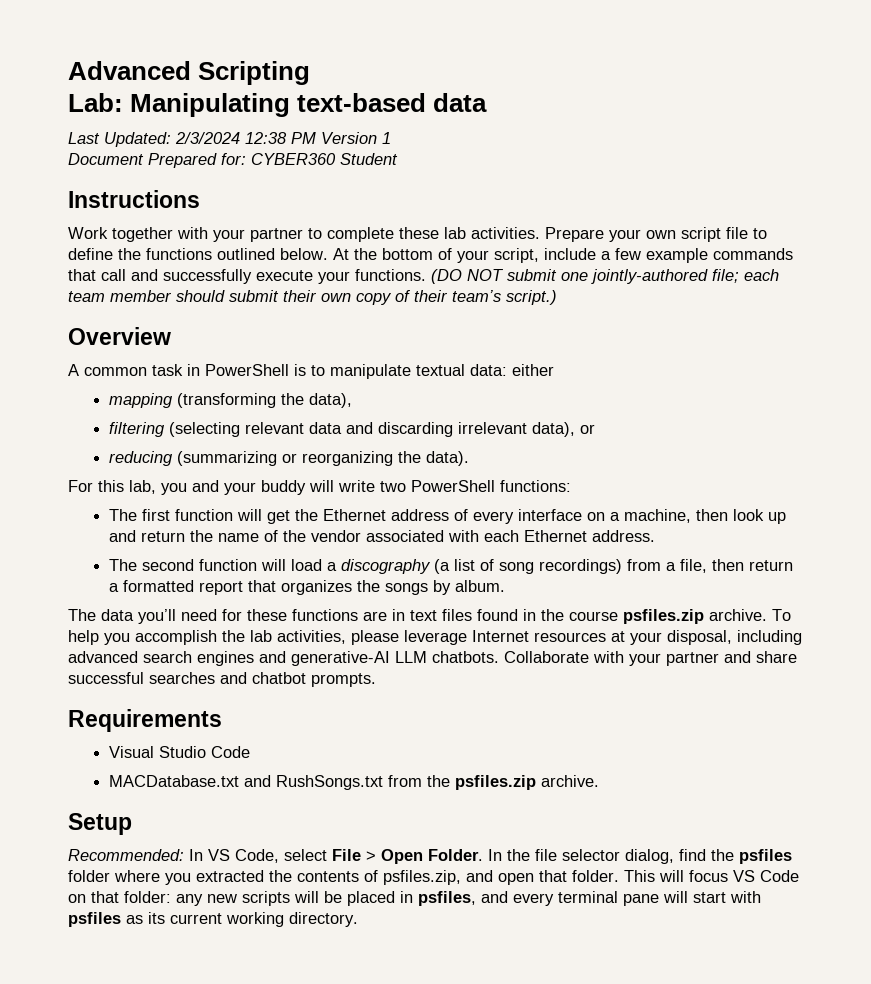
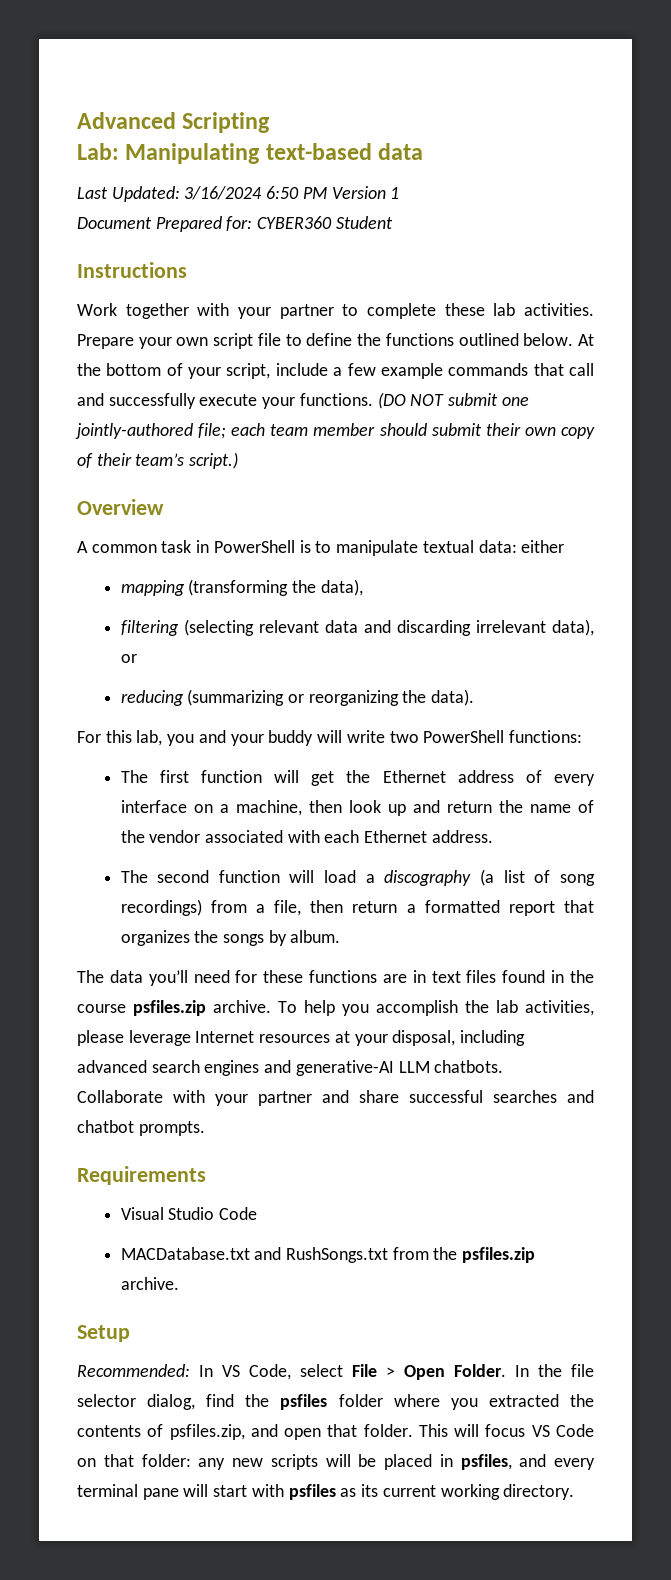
[175,132,287,144] 2/3/2024 12:38 -> [184,186,300,200] 3/16/2024 6:50

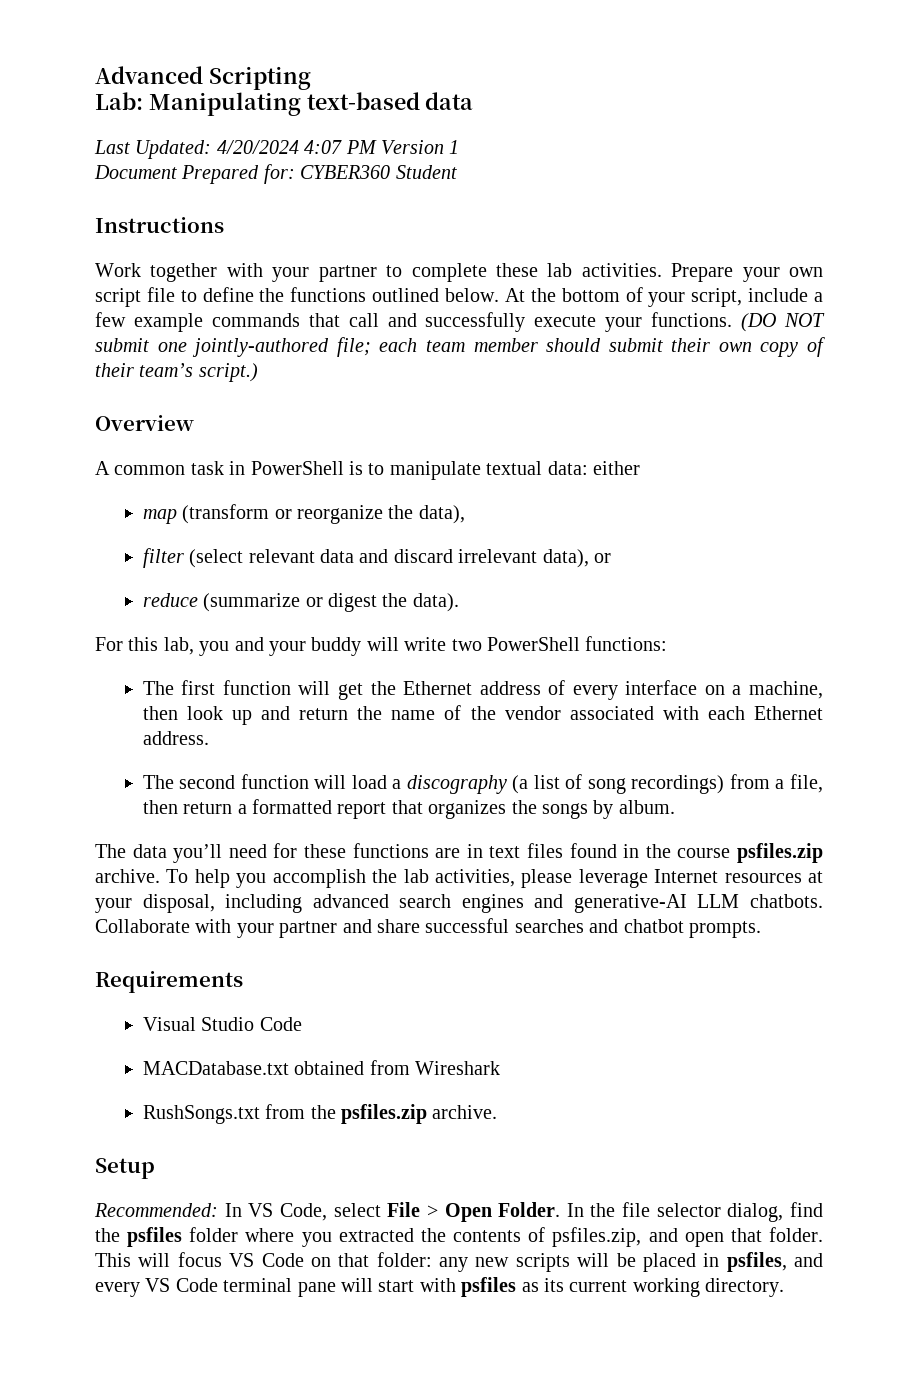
[184,186,300,200] 3/16/2024 6:50 -> [216,140,343,154] 4/20/2024 4:07
[120,579,289,596] mapping (transforming -> [142,504,384,524] map (transform or reorganize
[120,619,254,636] filtering (selecting -> [142,548,244,568] filter (select
[396,620,471,636] discarding -> [393,549,453,563] discard
[120,689,399,706] reducing (summarizing or reorganizing -> [142,593,378,612] reduce (summarize or digest
[254,1247,282,1260] and -> [294,1060,501,1075] obtained from Wireshark //
(595, 1464) none -> [145,1278,218,1292] VS Code

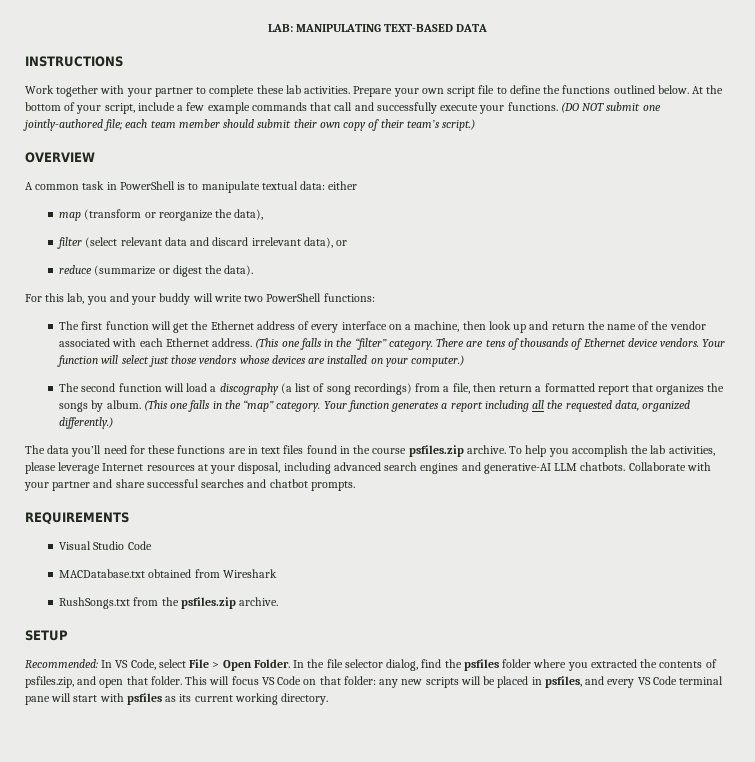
[95,66,311,90] [95,92,474,116] [94,140,460,159] [94,164,457,184] [95,217,224,233] Advanced Scripting // Lab: Manipulating text-based data // Last Updated: 4/20/2024 4:07 PM Version 1 // Document Prepared for: CYBER360 Student // Instructions -> [267,24,488,32] [25,56,123,67] LAB: MANIPULATING TEXT-BASED DATA // INSTRUCTIONS
[95,415,194,431] Overview -> [25,152,95,163] OVERVIEW
(209, 738) none -> [255,338,726,350] [57,355,465,367] (This one falls in the “filter” category. There are tens of thousands of Ethernet device vendors. Your function will select just those vendors whose devices are installed on your computer.)
(675, 807) none -> [143,400,690,412] [59,417,114,429] (This one falls in the “map” category. Your function generates a report including all the requested data, organized differently.)
[95,971,243,993] Requirements -> [25,512,129,524] REQUIREMENTS
[95,1158,155,1179] Setup -> [25,630,68,641] SETUP

